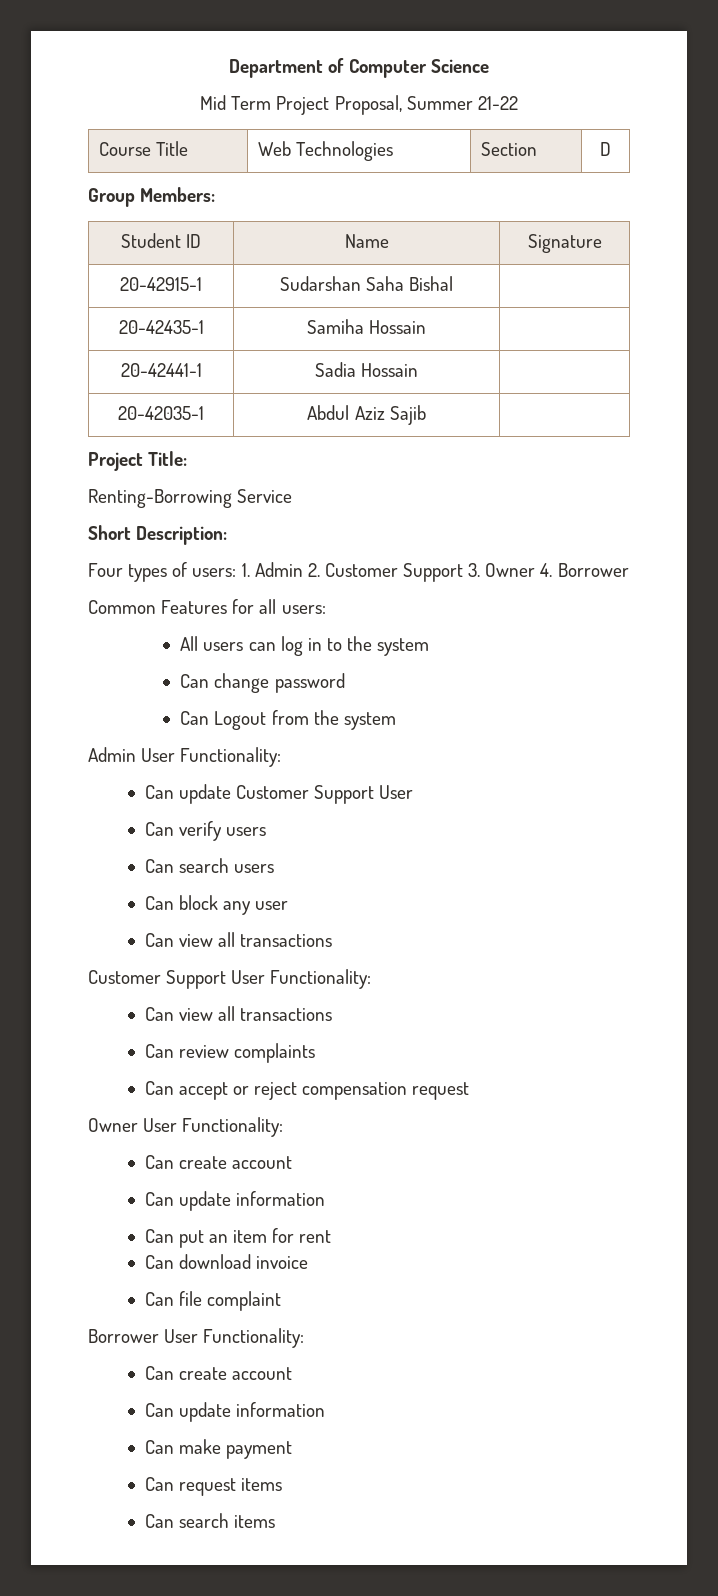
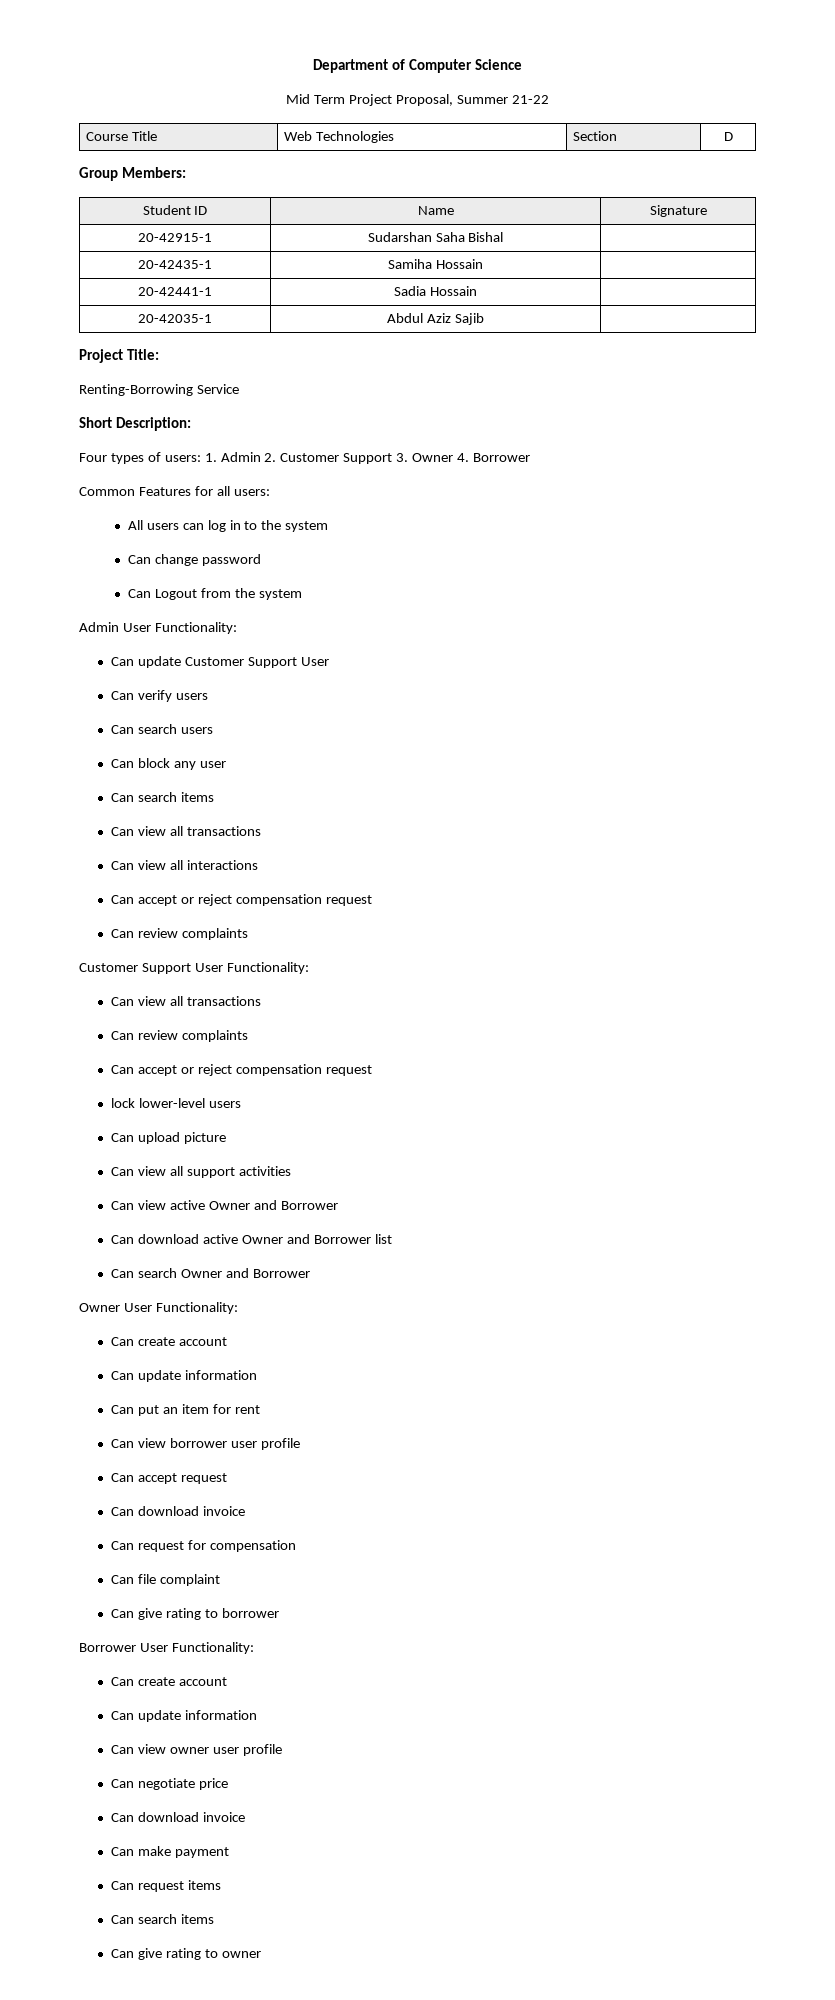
[144,932,332,947] // Can view all transactions -> [111,792,215,802] [111,826,262,836] [111,860,259,870] [111,894,372,906] [111,928,249,940] // Can search items // Can view all transactions // Can view all interactions // Can accept or reject compensation request // Can review complaints
(470, 1091) none -> [111,1098,242,1108] [111,1132,227,1144] [111,1166,292,1178] [111,1200,338,1210] [111,1234,392,1244] [111,1268,311,1278] // lock lower-level users // Can upload picture // Can view all support activities // Can view active Owner and Borrower // Can download active Owner and Borrower list // Can search Owner and Borrower
[144,1254,308,1269] // Can download invoice -> [111,1438,301,1450] [111,1473,228,1484] [111,1506,246,1516] [111,1540,297,1552] // Can view borrower user profile // Can accept request // Can download invoice // Can request for compensation
(281, 1301) none -> [111,1608,280,1620] // Can give rating to borrower
(325, 1409) none -> [111,1744,283,1756] [111,1778,229,1790] [111,1812,246,1822] // Can view owner user profile // Can negotiate price // Can download invoice
(275, 1521) none -> [111,1948,262,1960] // Can give rating to owner

